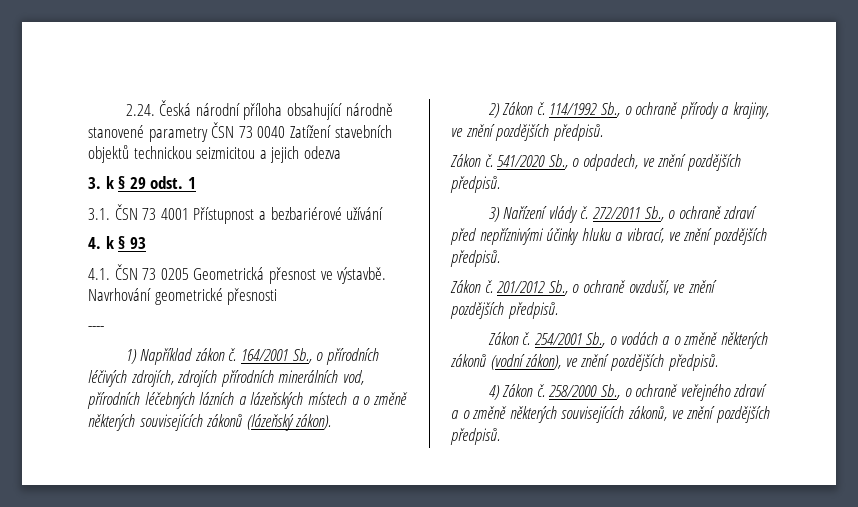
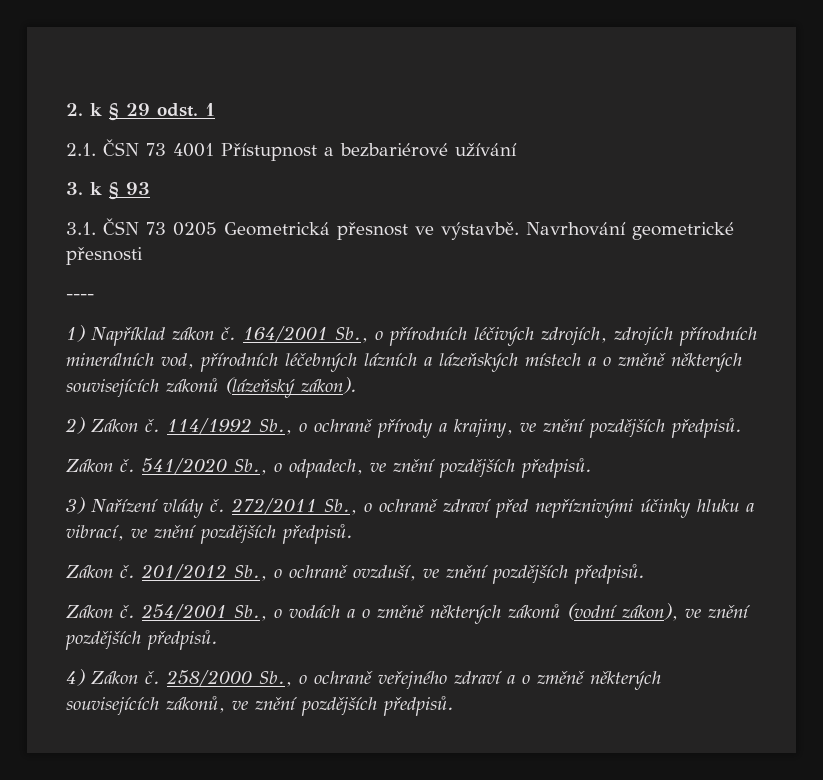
[125,100,393,120] [88,122,392,142] [88,145,341,163] [88,177,101,189] 2.24. Česká národní příloha obsahující národně stanovené parametry ČSN 73 0040 Zatížení stavebních objektů technickou seizmicitou a jejich odezva // 3. -> [66,103,83,116] 2.
[88,208,110,220] 3.1. -> [66,143,96,156] 2.1.
[88,237,101,249] 4. -> [66,182,83,195] 3.
[88,268,110,280] 4.1. -> [66,222,96,235] 3.1.

